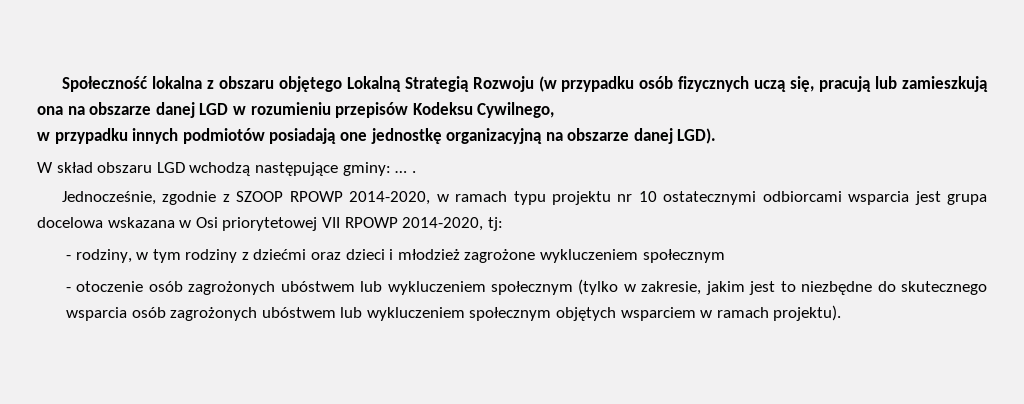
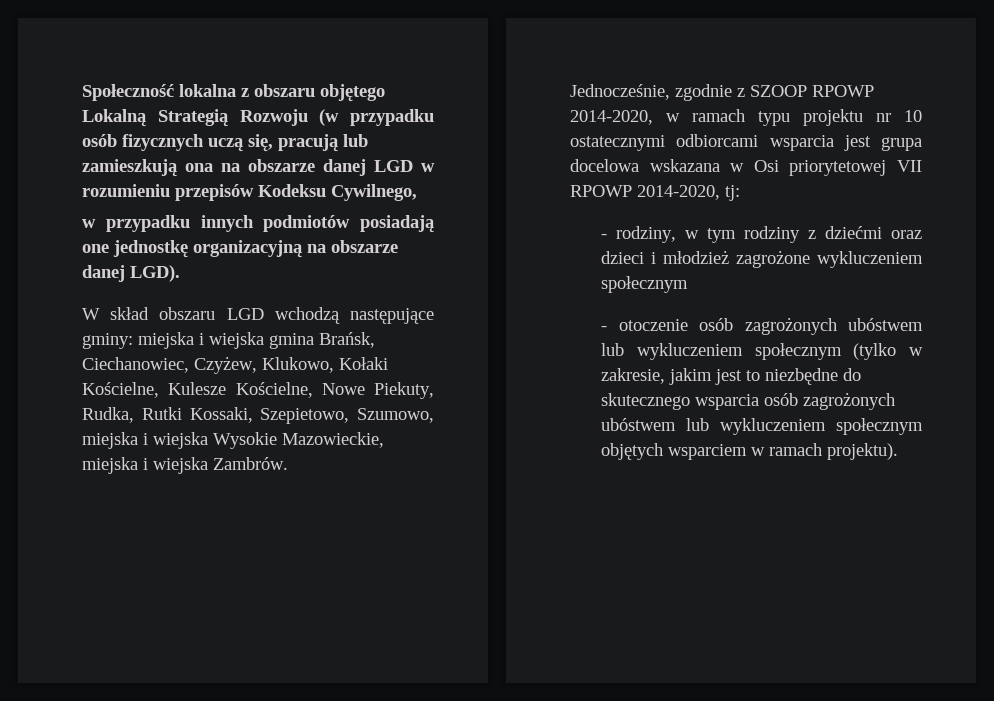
[395,171,416,173] … . -> [138,332,375,349] [82,356,388,374] [82,382,434,399] [82,407,434,424] [82,432,384,449] [82,457,288,474] miejska i wiejska gmina Brańsk, Ciechanowiec, Czyżew, Klukowo, Kołaki Kościelne, Kulesze Kościelne, Nowe Piekuty, Rudka, Rutki Kossaki, Szepietowo, Szumowo, miejska i wiejska Wysokie Mazowieckie, miejska i wiejska Zambrów.

